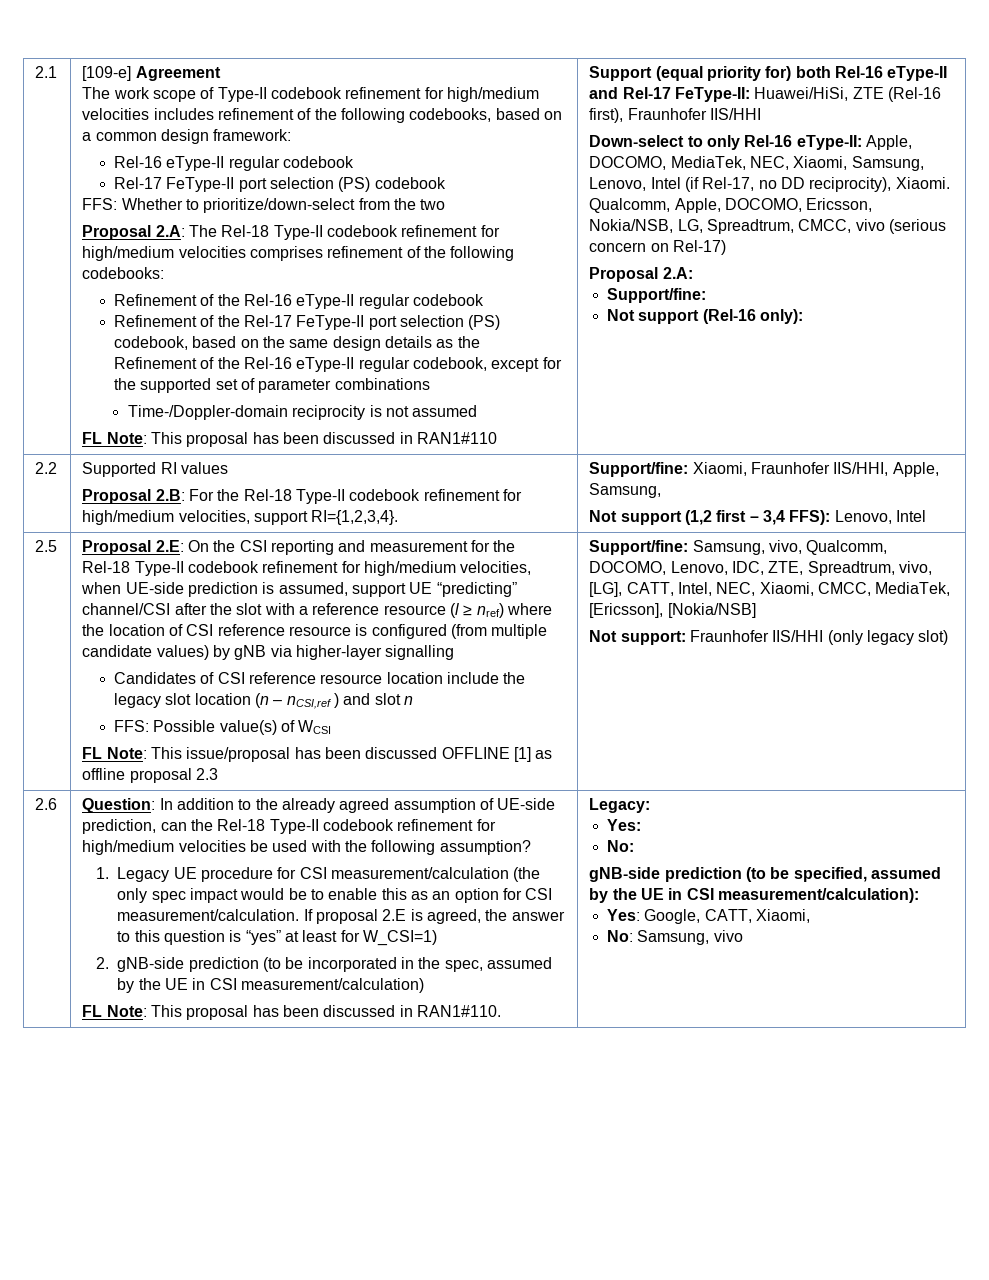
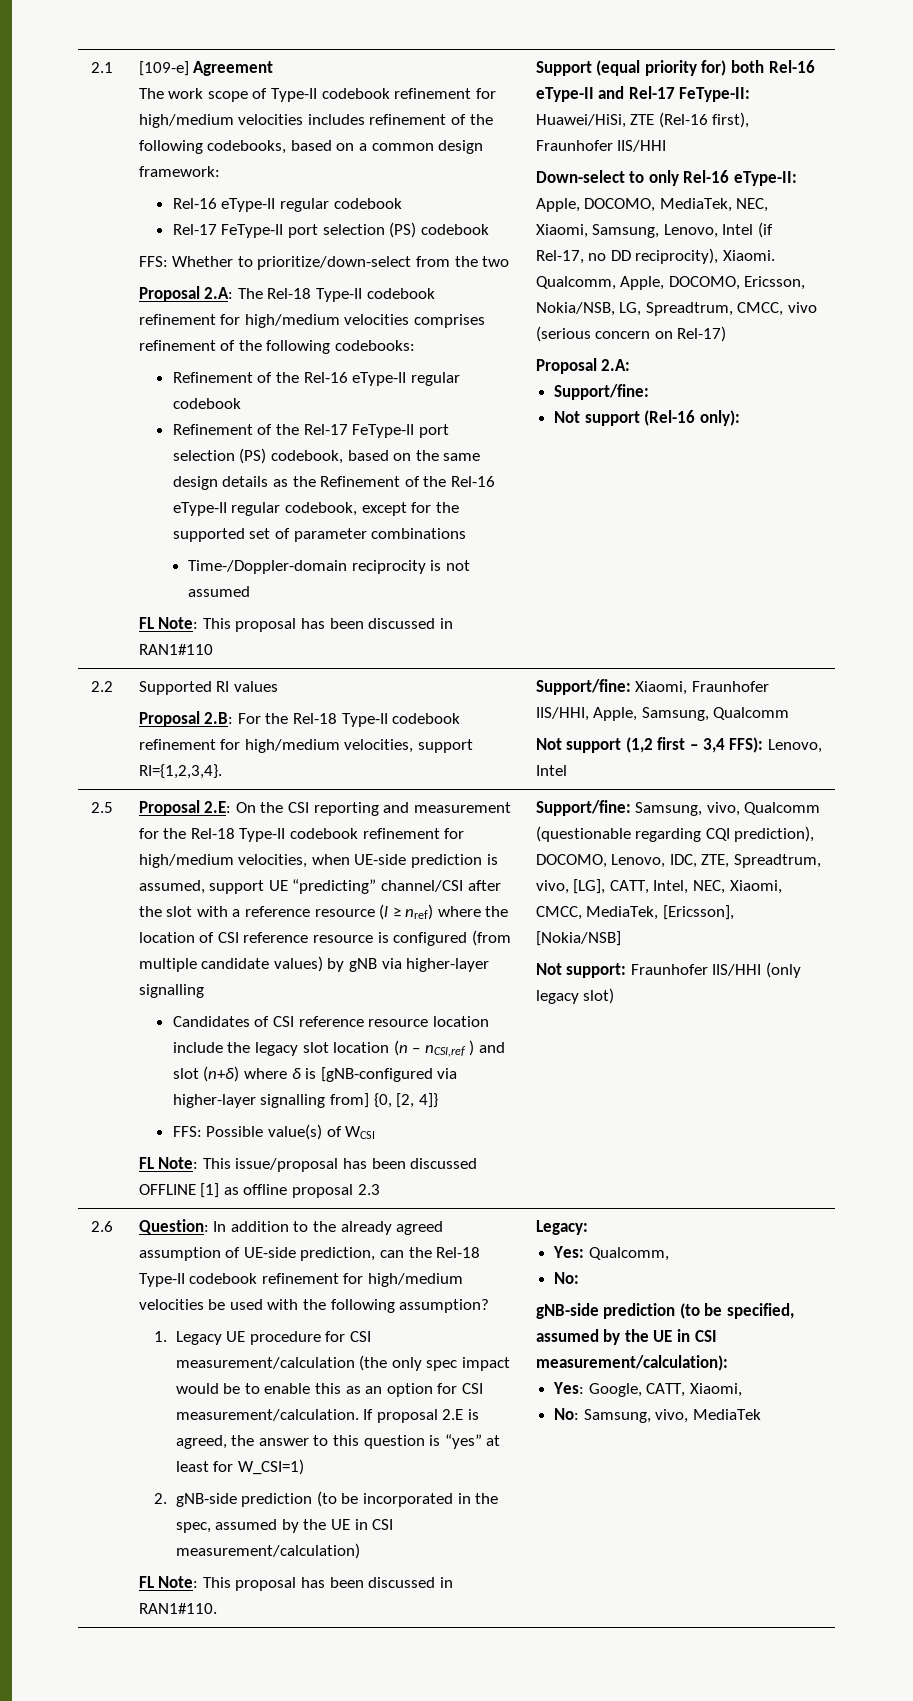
(662, 490) none -> [713,707,790,720] Qualcomm
[403,696,413,705] n -> [203,1066,458,1082] [172,1093,438,1108] (n+δ) where δ is [gNB-configured via higher-layer signalling from] {0, [2, 4]}
[806,540,888,555] Qualcomm, -> [744,802,821,815] [535,826,815,842] Qualcomm (questionable regarding CQI prediction),
(642, 825) none -> [588,1247,669,1261] Qualcomm,
[713,930,743,942] vivo -> [655,1409,762,1423] vivo, MediaTek

